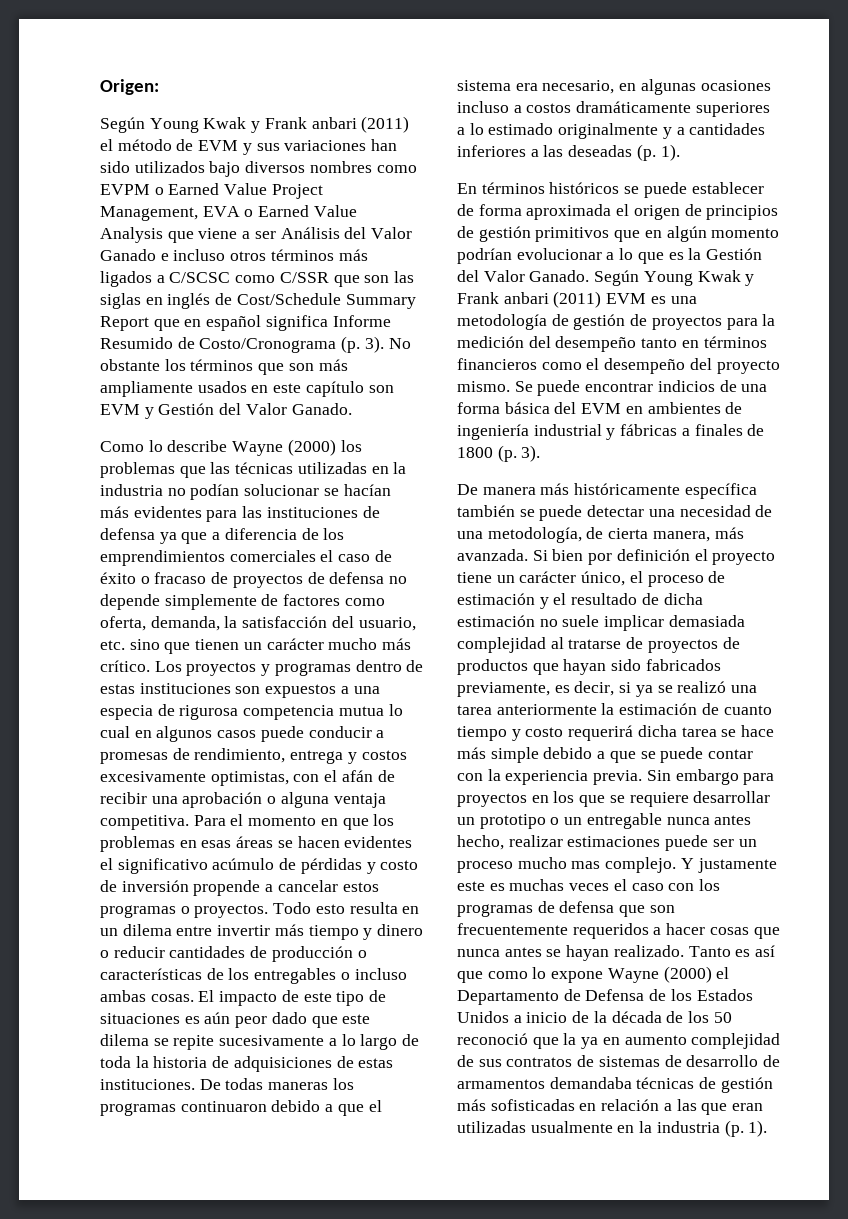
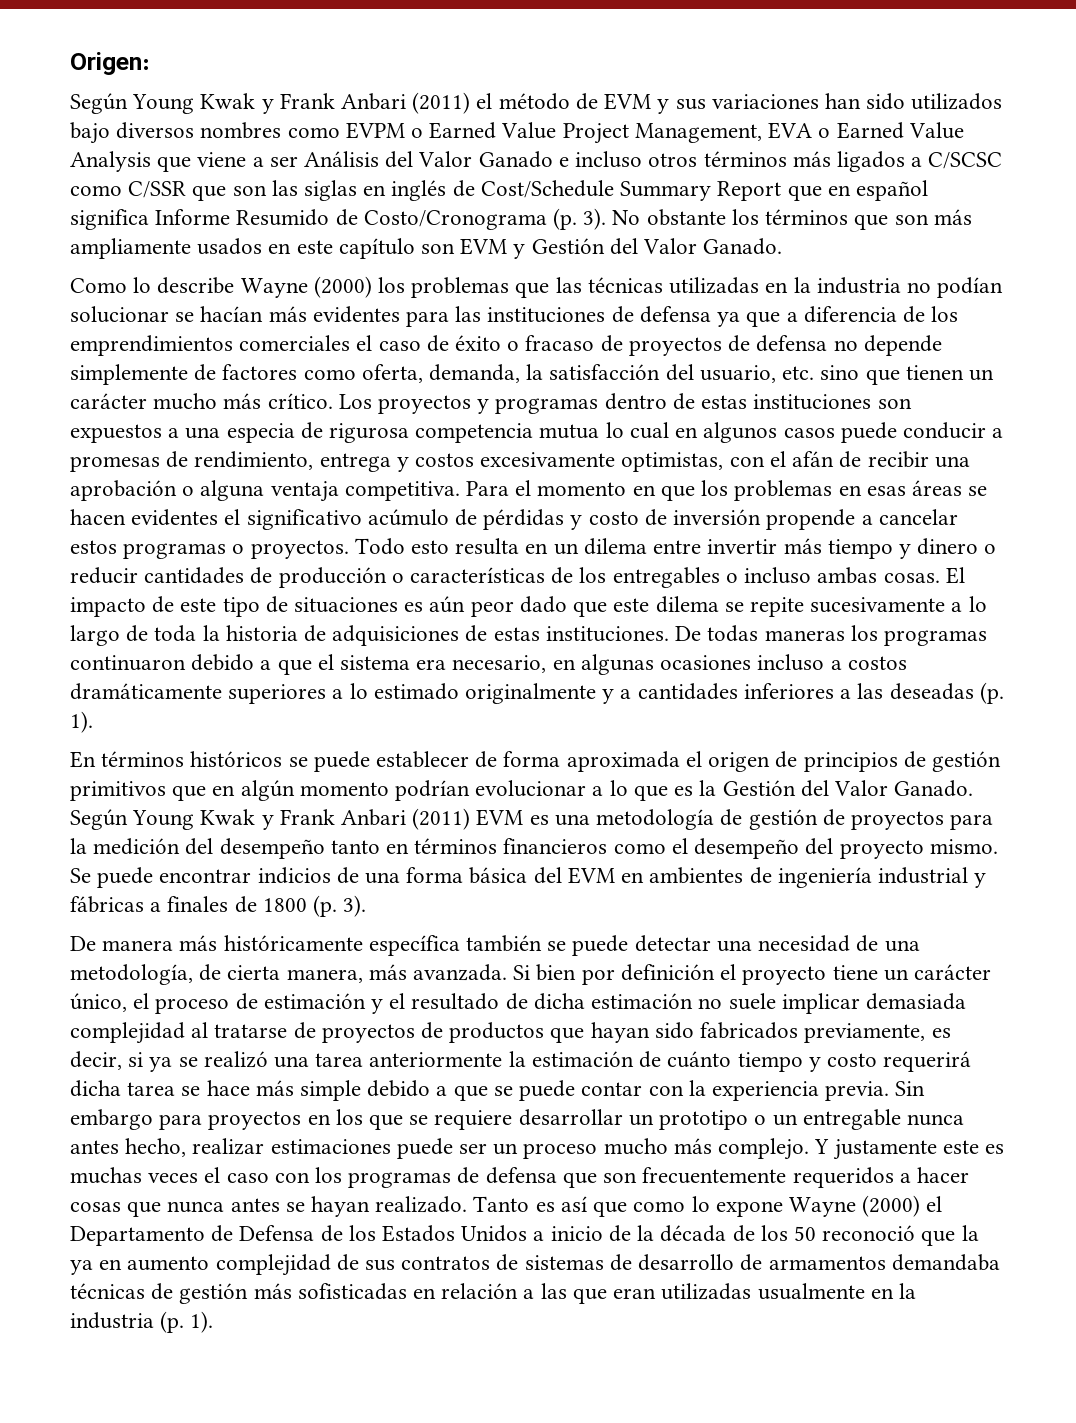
[311,117,357,129] anbari -> [341,93,407,110] Anbari
[503,292,549,304] anbari -> [341,809,407,826] Anbari
[723,705,772,715] cuanto -> [667,1051,732,1068] cuánto
[571,861,601,869] mas -> [673,1138,712,1154] más

